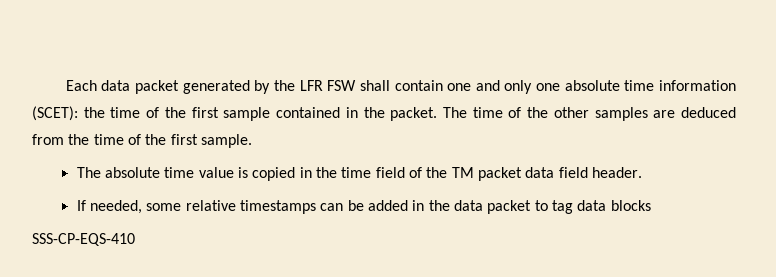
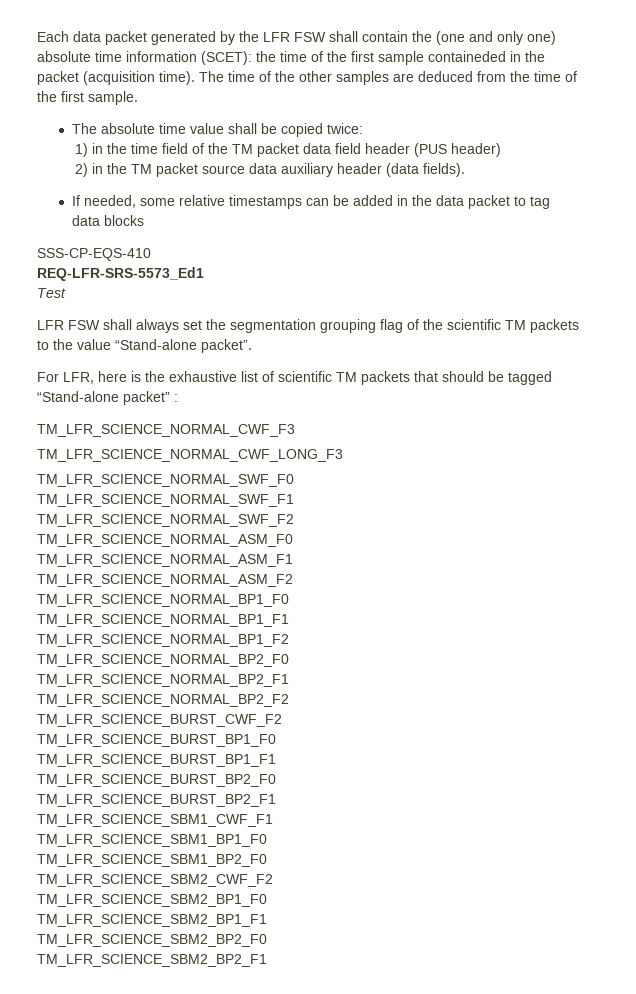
[447,83,472,91] one -> [412,31,465,45] the (one
[536,83,561,91] one -> [527,31,556,45] one)
[276,107,438,121] contained in the packet. -> [428,51,545,62] [37,71,195,85] containeded in the packet (acquisition time).
[238,167,296,181] is copied -> [227,123,363,137] [75,143,89,157] shall be copied twice: // 1)
[591,167,642,178] header. -> [365,143,502,157] [75,163,466,177] header (PUS header) // 2) in the TM packet source data auxiliary header (data fields).
(135, 239) none -> [37,267,204,281] [37,288,66,298] [37,319,579,333] [37,339,252,353] [37,371,552,385] [37,391,178,405] [37,424,295,437] [37,449,343,462] [37,474,294,487] [37,494,294,507] [37,514,294,527] [37,534,293,547] [37,554,293,567] [37,574,293,587] [37,594,289,607] [37,614,289,627] [37,634,289,647] [37,654,289,667] [37,674,289,687] [37,694,289,707] [37,714,282,727] [37,734,276,747] [37,754,276,767] [37,774,276,787] [37,794,276,807] [37,814,273,827] [37,834,267,847] [37,854,267,867] [37,874,273,887] [37,894,267,907] [37,914,267,927] [37,934,267,947] [37,954,267,967] // REQ-LFR-SRS-5573_Ed1 // Test // LFR FSW shall always set the segmentation grouping flag of the scientific TM packets to the value “Stand-alone packet”. // For LFR, here is the exhaustive list of scientific TM packets that should be tagged “Stand-alone packet” : // TM_LFR_SCIENCE_NORMAL_CWF_F3 // TM_LFR_SCIENCE_NORMAL_CWF_LONG_F3 // TM_LFR_SCIENCE_NORMAL_SWF_F0 // TM_LFR_SCIENCE_NORMAL_SWF_F1 // TM_LFR_SCIENCE_NORMAL_SWF_F2 // TM_LFR_SCIENCE_NORMAL_ASM_F0 // TM_LFR_SCIENCE_NORMAL_ASM_F1 // TM_LFR_SCIENCE_NORMAL_ASM_F2 // TM_LFR_SCIENCE_NORMAL_BP1_F0 // TM_LFR_SCIENCE_NORMAL_BP1_F1 // TM_LFR_SCIENCE_NORMAL_BP1_F2 // TM_LFR_SCIENCE_NORMAL_BP2_F0 // TM_LFR_SCIENCE_NORMAL_BP2_F1 // TM_LFR_SCIENCE_NORMAL_BP2_F2 // TM_LFR_SCIENCE_BURST_CWF_F2 // TM_LFR_SCIENCE_BURST_BP1_F0 // TM_LFR_SCIENCE_BURST_BP1_F1 // TM_LFR_SCIENCE_BURST_BP2_F0 // TM_LFR_SCIENCE_BURST_BP2_F1 // TM_LFR_SCIENCE_SBM1_CWF_F1 // TM_LFR_SCIENCE_SBM1_BP1_F0 // TM_LFR_SCIENCE_SBM1_BP2_F0 // TM_LFR_SCIENCE_SBM2_CWF_F2 // TM_LFR_SCIENCE_SBM2_BP1_F0 // TM_LFR_SCIENCE_SBM2_BP1_F1 // TM_LFR_SCIENCE_SBM2_BP2_F0 // TM_LFR_SCIENCE_SBM2_BP2_F1

